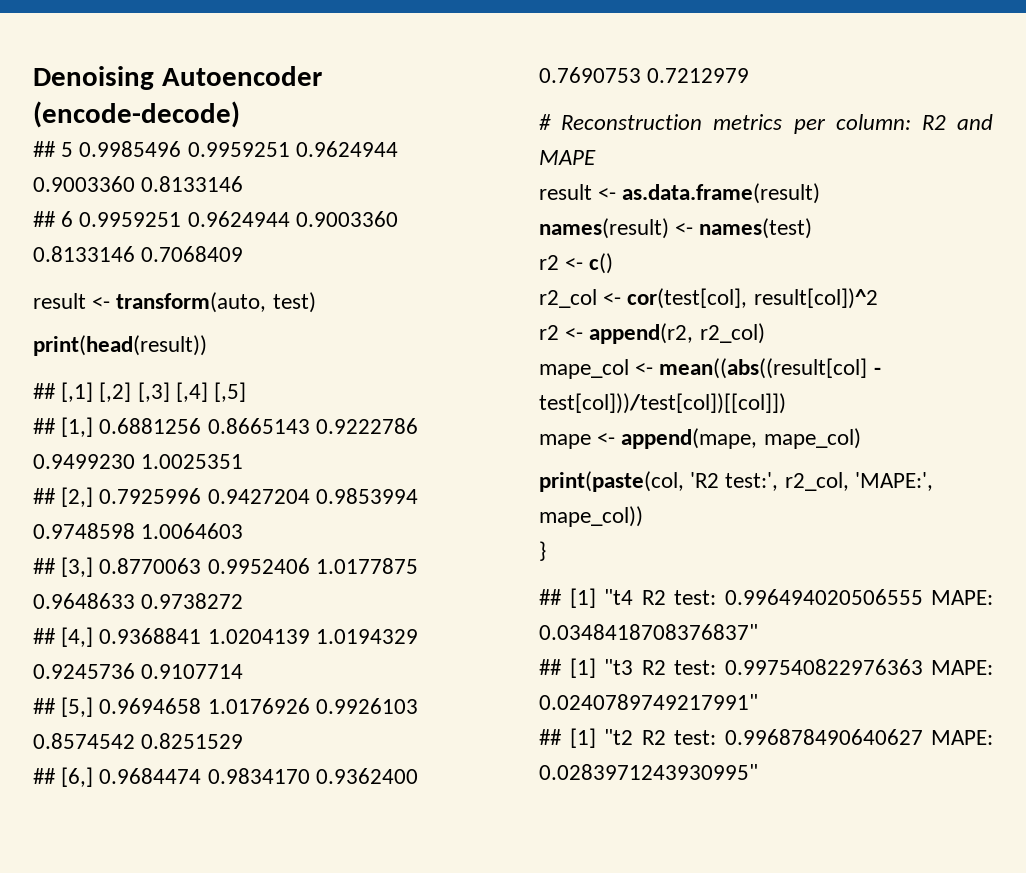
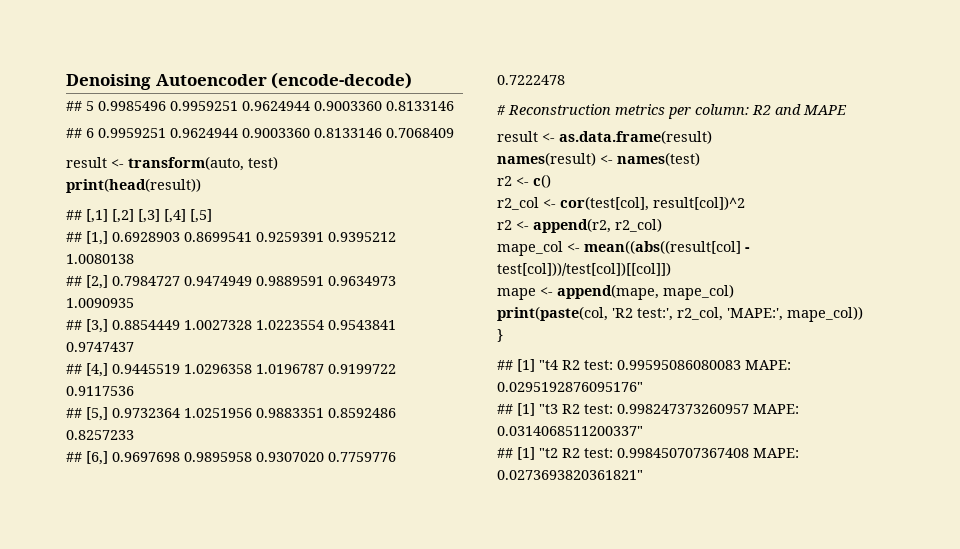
[99,418,418,434] [33,454,244,469] [33,487,418,507] [33,523,244,539] [33,557,418,577] [33,593,244,609] [33,627,418,647] [33,663,244,679] [33,697,418,717] [33,733,244,749] [33,767,418,787] [539,67,750,83] 0.6881256 0.8665143 0.9222786 0.9499230 1.0025351 // ## [2,] 0.7925996 0.9427204 0.9853994 0.9748598 1.0064603 // ## [3,] 0.8770063 0.9952406 1.0177875 0.9648633 0.9738272 // ## [4,] 0.9368841 1.0204139 1.0194329 0.9245736 0.9107714 // ## [5,] 0.9694658 1.0176926 0.9926103 0.8574542 0.8251529 // ## [6,] 0.9684474 0.9834170 0.9362400 0.7690753 0.7212979 -> [112,232,396,242] [66,254,134,264] [66,275,396,289] [66,298,134,308] [66,319,396,333] [66,342,134,352] [66,363,396,377] [66,386,134,396] [66,407,396,421] [66,430,134,440] [66,451,396,465] [497,75,565,85] 0.6928903 0.8699541 0.9259391 0.9395212 1.0080138 // ## [2,] 0.7984727 0.9474949 0.9889591 0.9634973 1.0090935 // ## [3,] 0.8854449 1.0027328 1.0223554 0.9543841 0.9747437 // ## [4,] 0.9445519 1.0296358 1.0196787 0.9199722 0.9117536 // ## [5,] 0.9732364 1.0251956 0.9883351 0.8592486 0.8257233 // ## [6,] 0.9697698 0.9895958 0.9307020 0.7759776 0.7222478
[724,589,993,605] [539,624,758,640] 0.996494020506555 MAPE: 0.0348418708376837" -> [617,360,791,370] [497,382,643,392] 0.99595086080083 MAPE: 0.0295192876095176"
[724,659,993,675] [539,694,758,710] 0.997540822976363 MAPE: 0.0240789749217991" -> [617,404,799,414] [497,426,643,436] 0.998247373260957 MAPE: 0.0314068511200337"
[724,729,993,745] [539,764,758,780] 0.996878490640627 MAPE: 0.0283971243930995" -> [617,448,799,458] [497,470,643,480] 0.998450707367408 MAPE: 0.0273693820361821"

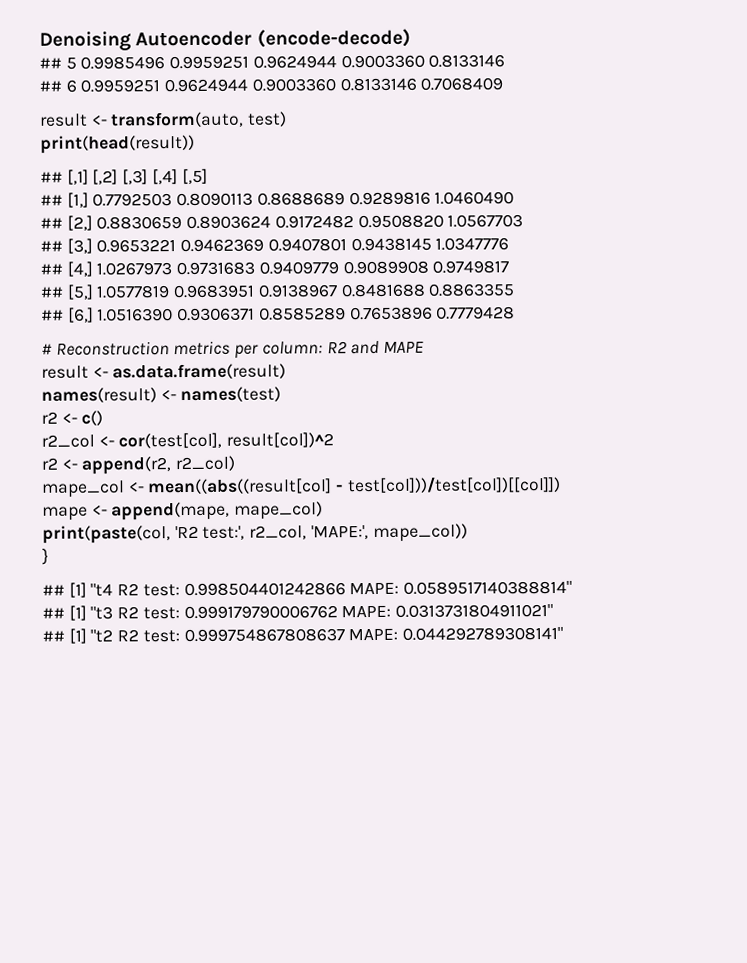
[112,232,396,242] [66,254,134,264] [66,275,396,289] [66,298,134,308] [66,319,396,333] [66,342,134,352] [66,363,396,377] [66,386,134,396] [66,407,396,421] [66,430,134,440] [66,451,396,465] [497,75,565,85] 0.6928903 0.8699541 0.9259391 0.9395212 1.0080138 // ## [2,] 0.7984727 0.9474949 0.9889591 0.9634973 1.0090935 // ## [3,] 0.8854449 1.0027328 1.0223554 0.9543841 0.9747437 // ## [4,] 0.9445519 1.0296358 1.0196787 0.9199722 0.9117536 // ## [5,] 0.9732364 1.0251956 0.9883351 0.8592486 0.8257233 // ## [6,] 0.9697698 0.9895958 0.9307020 0.7759776 0.7222478 -> [92,191,515,207] [40,214,524,231] [40,237,510,254] [40,260,510,277] [40,283,515,300] [41,306,516,323] 0.7792503 0.8090113 0.8688689 0.9289816 1.0460490 // ## [2,] 0.8830659 0.8903624 0.9172482 0.9508820 1.0567703 // ## [3,] 0.9653221 0.9462369 0.9407801 0.9438145 1.0347776 // ## [4,] 1.0267973 0.9731683 0.9409779 0.9089908 0.9749817 // ## [5,] 1.0577819 0.9683951 0.9138967 0.8481688 0.8863355 // ## [6,] 1.0516390 0.9306371 0.8585289 0.7653896 0.7779428
[617,360,791,370] [497,382,643,392] 0.99595086080083 MAPE: 0.0295192876095176" -> [183,580,573,597] 0.998504401242866 MAPE: 0.0589517140388814"
[617,404,799,414] [497,426,643,436] 0.998247373260957 MAPE: 0.0314068511200337" -> [183,604,554,620] 0.999179790006762 MAPE: 0.0313731804911021"
[617,448,799,458] [497,470,643,480] 0.998450707367408 MAPE: 0.0273693820361821" -> [183,626,564,643] 0.999754867808637 MAPE: 0.044292789308141"

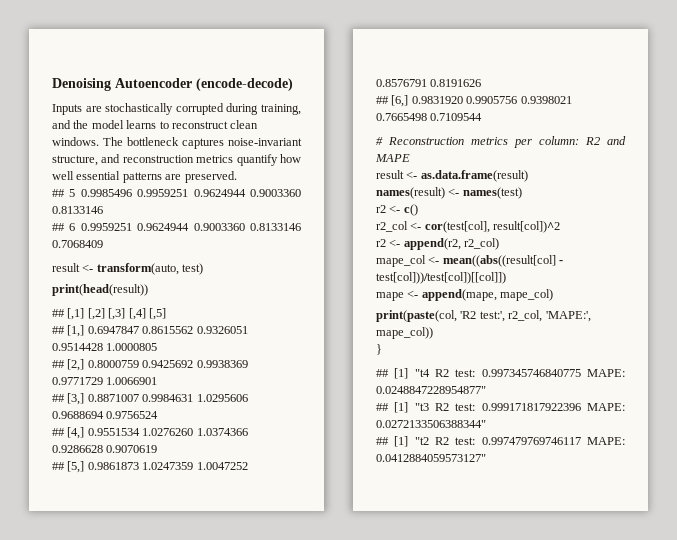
(411, 38) none -> [52,103,301,115] [52,120,259,129] [52,137,302,149] [52,154,301,166] [52,171,237,183] // Inputs are stochastically corrupted during training, and the model learns to reconstruct clean windows. The bottleneck captures noise-invariant structure, and reconstruction metrics quantify how well essential patterns are preserved.
[92,191,515,207] [40,214,524,231] [40,237,510,254] [40,260,510,277] [40,283,515,300] [41,306,516,323] 0.7792503 0.8090113 0.8688689 0.9289816 1.0460490 // ## [2,] 0.8830659 0.8903624 0.9172482 0.9508820 1.0567703 // ## [3,] 0.9653221 0.9462369 0.9407801 0.9438145 1.0347776 // ## [4,] 1.0267973 0.9731683 0.9409779 0.9089908 0.9749817 // ## [5,] 1.0577819 0.9683951 0.9138967 0.8481688 0.8863355 // ## [6,] 1.0516390 0.9306371 0.8585289 0.7653896 0.7779428 -> [87,326,248,334] [52,343,158,351] [52,359,248,371] [52,377,158,385] [52,393,248,405] [52,411,159,419] [52,427,248,439] [52,445,158,453] [52,461,248,473] [376,79,482,87] [376,95,572,107] [376,113,483,121] 0.6947847 0.8615562 0.9326051 0.9514428 1.0000805 // ## [2,] 0.8000759 0.9425692 0.9938369 0.9771729 1.0066901 // ## [3,] 0.8871007 0.9984631 1.0295606 0.9688694 0.9756524 // ## [4,] 0.9551534 1.0276260 1.0374366 0.9286628 0.9070619 // ## [5,] 0.9861873 1.0247359 1.0047252 0.8576791 0.8191626 // ## [6,] 0.9831920 0.9905756 0.9398021 0.7665498 0.7109544
[183,580,573,597] 0.998504401242866 MAPE: 0.0589517140388814" -> [481,369,625,377] [376,386,486,394] 0.997345746840775 MAPE: 0.0248847228954877"
[183,604,554,620] 0.999179790006762 MAPE: 0.0313731804911021" -> [481,403,625,411] [376,420,486,428] 0.999171817922396 MAPE: 0.0272133506388344"
[183,626,564,643] 0.999754867808637 MAPE: 0.044292789308141" -> [481,437,625,445] [376,454,486,462] 0.997479769746117 MAPE: 0.0412884059573127"

